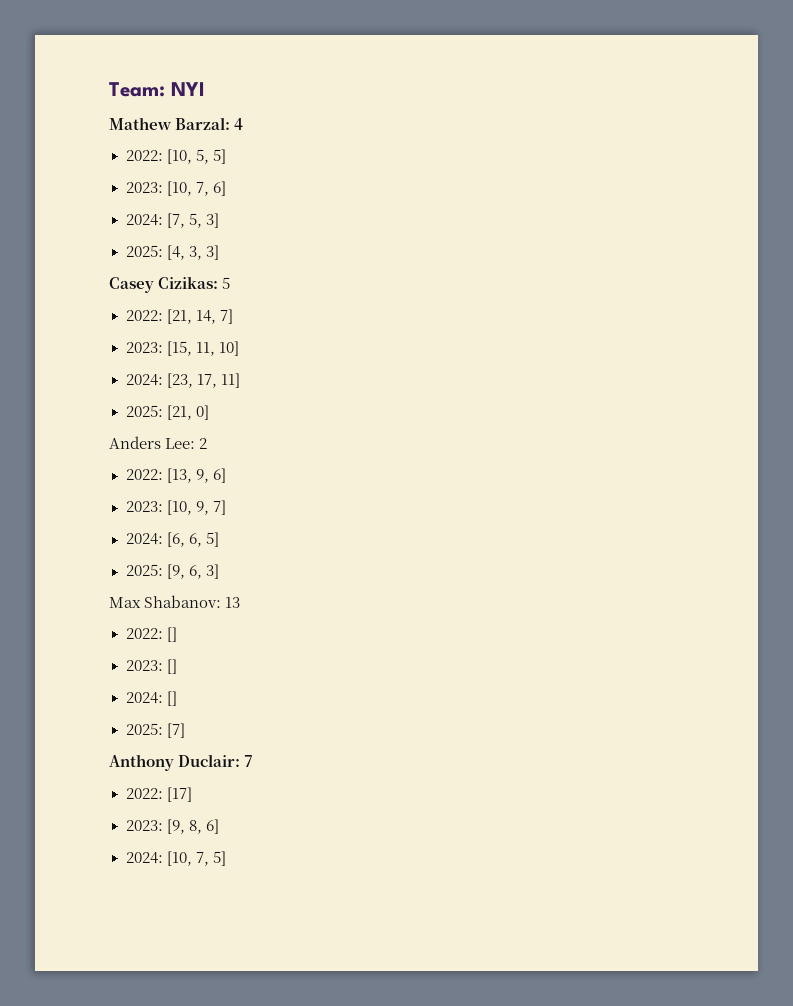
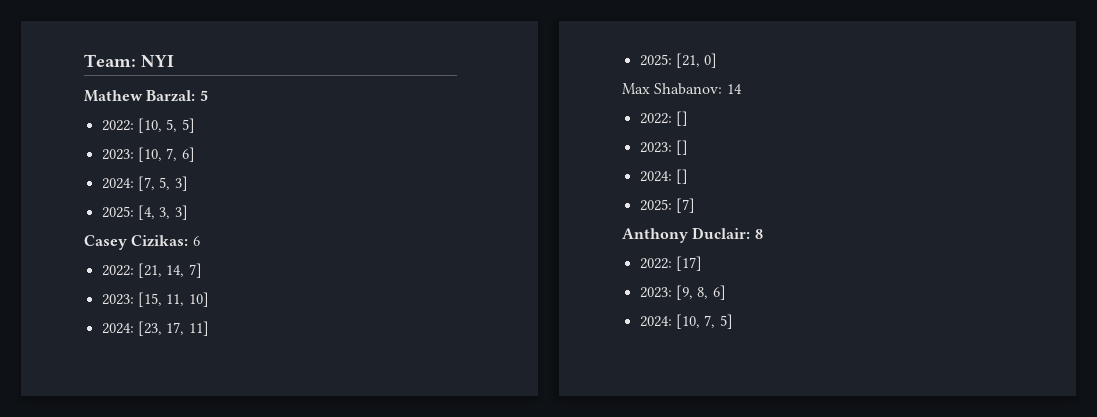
[234,118,244,130] 4 -> [199,90,208,101] 5
[222,277,231,289] 5 -> [192,236,200,246] 6
[109,436,208,449] [125,468,226,483] [125,500,226,515] [125,532,219,547] [125,564,219,579] // Anders Lee: 2 // 2022: [13, 9, 6] // 2023: [10, 9, 7] // 2024: [6, 6, 5] // 2025: [9, 6, 3] -> (718, 60) none
[225,597,241,608] 13 -> [726,84,742,94] 14
[244,755,254,767] 7 -> [754,229,763,239] 8

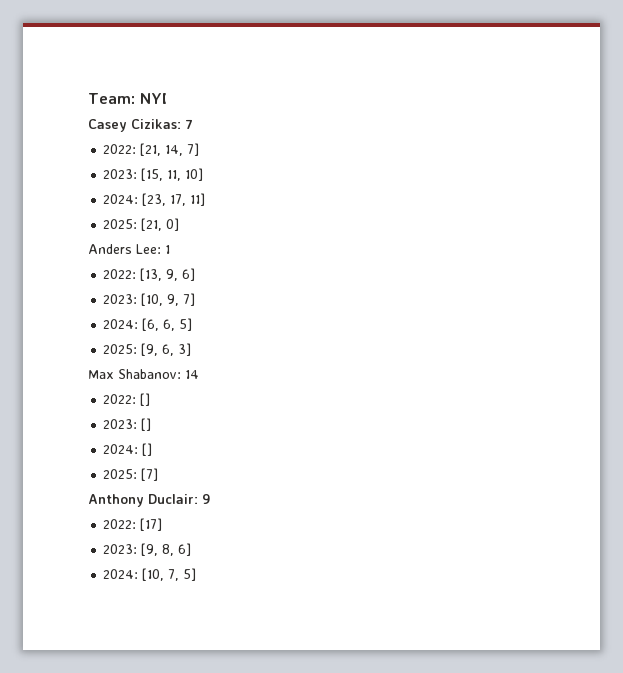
[84,90,208,102] [101,118,195,133] [101,147,195,162] [101,176,188,191] [101,205,188,220] // Mathew Barzal: 5 // 2022: [10, 5, 5] // 2023: [10, 7, 6] // 2024: [7, 5, 3] // 2025: [4, 3, 3] -> (167, 98) none
[192,236,200,246] 6 -> [185,119,193,129] 7
(718, 60) none -> [88,244,170,254] [103,268,196,281] [103,293,196,306] [103,318,193,331] [103,343,192,356] // Anders Lee: 1 // 2022: [13, 9, 6] // 2023: [10, 9, 7] // 2024: [6, 6, 5] // 2025: [9, 6, 3]
[754,229,763,239] 8 -> [202,494,210,504] 9

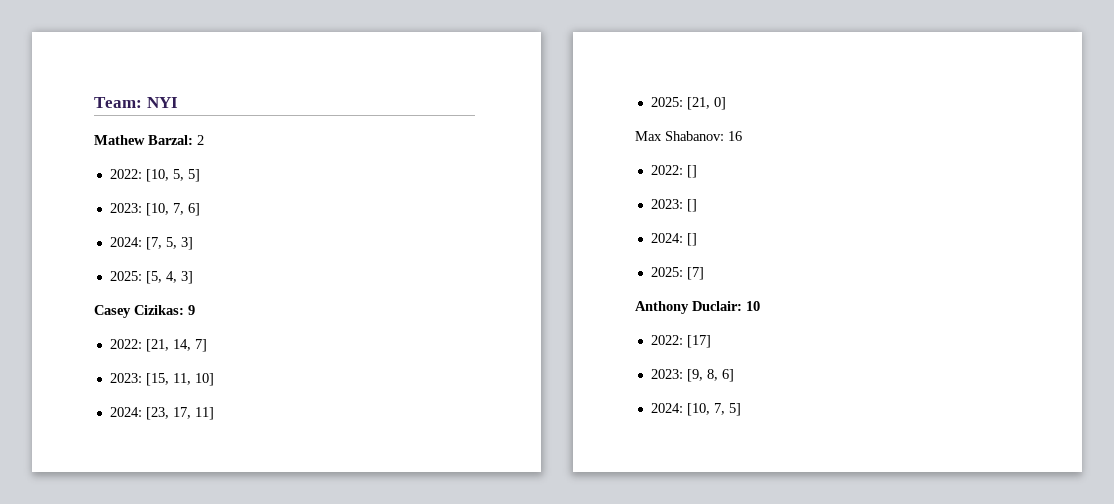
(167, 98) none -> [94,135,204,145] [109,169,200,182] [109,203,200,216] [109,237,193,250] [109,271,193,284] // Mathew Barzal: 2 // 2022: [10, 5, 5] // 2023: [10, 7, 6] // 2024: [7, 5, 3] // 2025: [5, 4, 3]
[185,119,193,129] 7 -> [188,305,195,315] 9
[88,244,170,254] [103,268,196,281] [103,293,196,306] [103,318,193,331] [103,343,192,356] // Anders Lee: 1 // 2022: [13, 9, 6] // 2023: [10, 9, 7] // 2024: [6, 6, 5] // 2025: [9, 6, 3] -> (726, 103) none
[185,370,199,379] 14 -> [728,131,742,141] 16
[202,494,210,504] 9 -> [746,301,760,311] 10

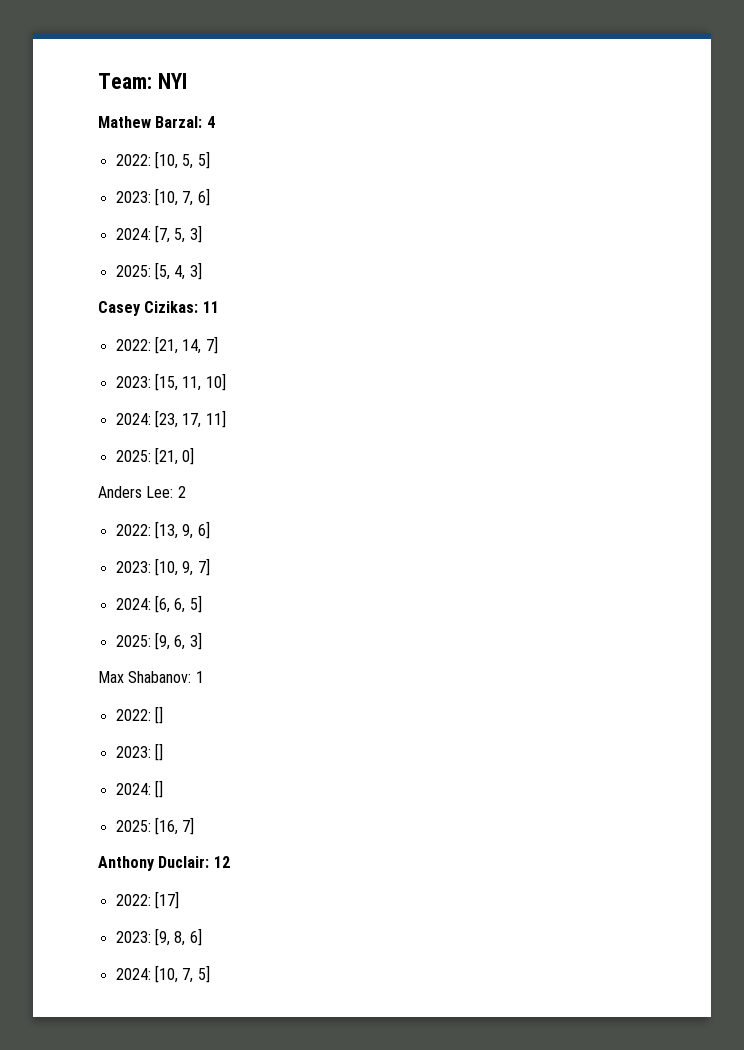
[197,135,204,145] 2 -> [206,116,215,128] 4
[188,305,195,315] 9 -> [202,301,219,313] 11
(726, 103) none -> [98,486,186,498] [115,521,210,539] [115,558,210,576] [115,595,202,613] [115,632,202,650] // Anders Lee: 2 // 2022: [13, 9, 6] // 2023: [10, 9, 7] // 2024: [6, 6, 5] // 2025: [9, 6, 3]
[728,131,742,141] 16 -> [195,671,204,683] 1
[686,267,704,280] [7] -> [154,817,195,835] [16, 7]
[746,301,760,311] 10 -> [213,856,230,868] 12

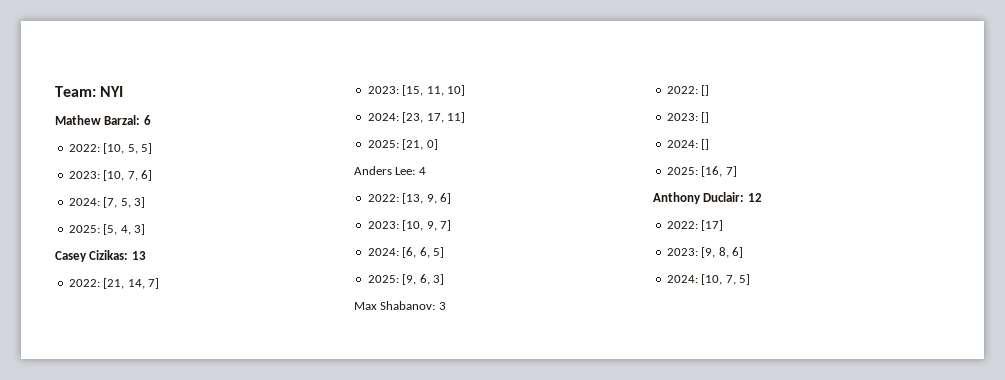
[206,116,215,128] 4 -> [143,115,151,125] 6
[202,301,219,313] 11 -> [131,251,146,260] 13
[177,486,186,498] 2 -> [418,167,426,175] 4
[195,671,204,683] 1 -> [438,302,446,310] 3

